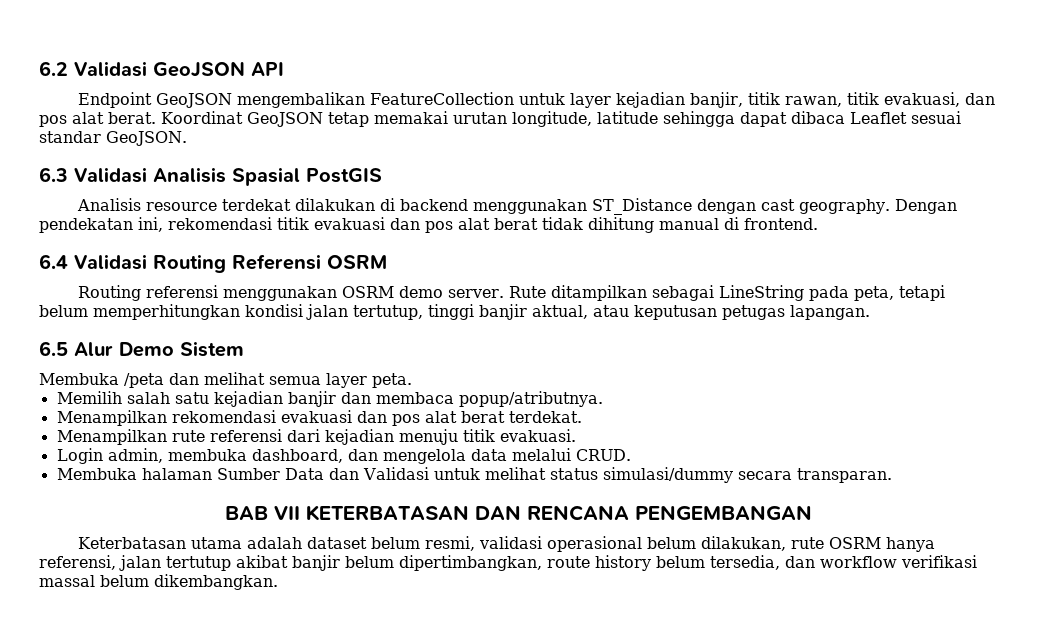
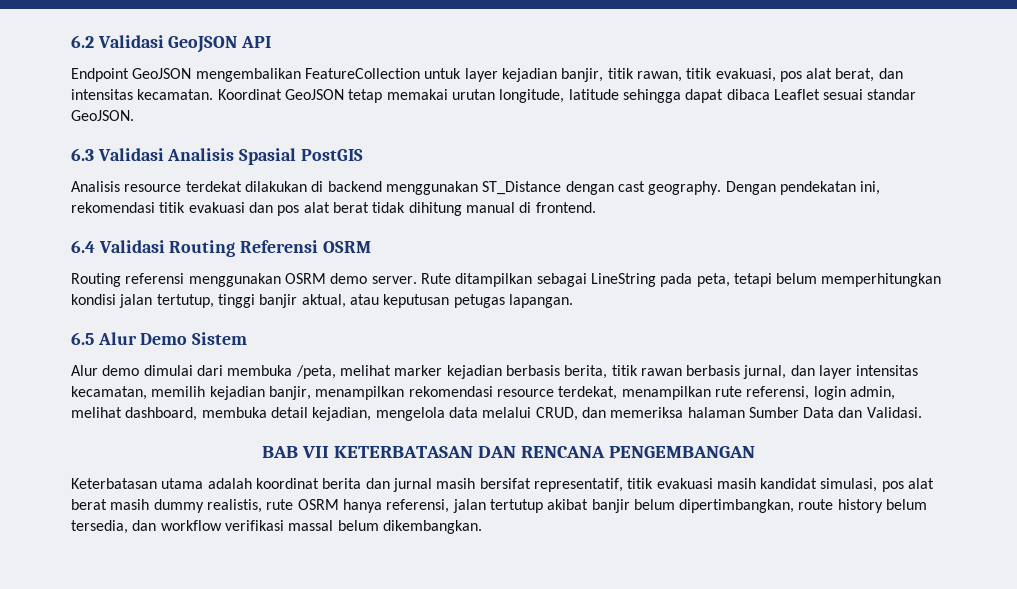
[965,93,996,105] [39,112,156,127] dan pos alat berat. -> [779,68,903,82] [71,89,214,100] pos alat berat, dan intensitas kecamatan.
[39,372,412,388] [56,391,603,407] [56,410,582,426] [56,429,576,445] [56,448,631,464] [56,467,892,483] Membuka /peta dan melihat semua layer peta. // Memilih salah satu kejadian banjir dan membaca popup/atributnya. // Menampilkan rekomendasi evakuasi dan pos alat berat terdekat. // Menampilkan rute referensi dari kejadian menuju titik evakuasi. // Login admin, membuka dashboard, dan mengelola data melalui CRUD. // Membuka halaman Sumber Data dan Validasi untuk melihat status simulasi/dummy secara transparan. -> [71,365,919,379] [71,386,895,400] [71,407,922,421] Alur demo dimulai dari membuka /peta, melihat marker kejadian berbasis berita, titik rawan berbasis jurnal, dan layer intensitas kecamatan, memilih kejadian banjir, menampilkan rekomendasi resource terdekat, menampilkan rute referensi, login admin, melihat dashboard, membuka detail kejadian, mengelola data melalui CRUD, dan memeriksa halaman Sumber Data dan Validasi.
[307,536,787,552] dataset belum resmi, validasi operasional belum dilakukan, -> [255,478,935,492] [71,499,262,513] koordinat berita dan jurnal masih bersifat representatif, titik evakuasi masih kandidat simulasi, pos alat berat masih dummy realistis,

